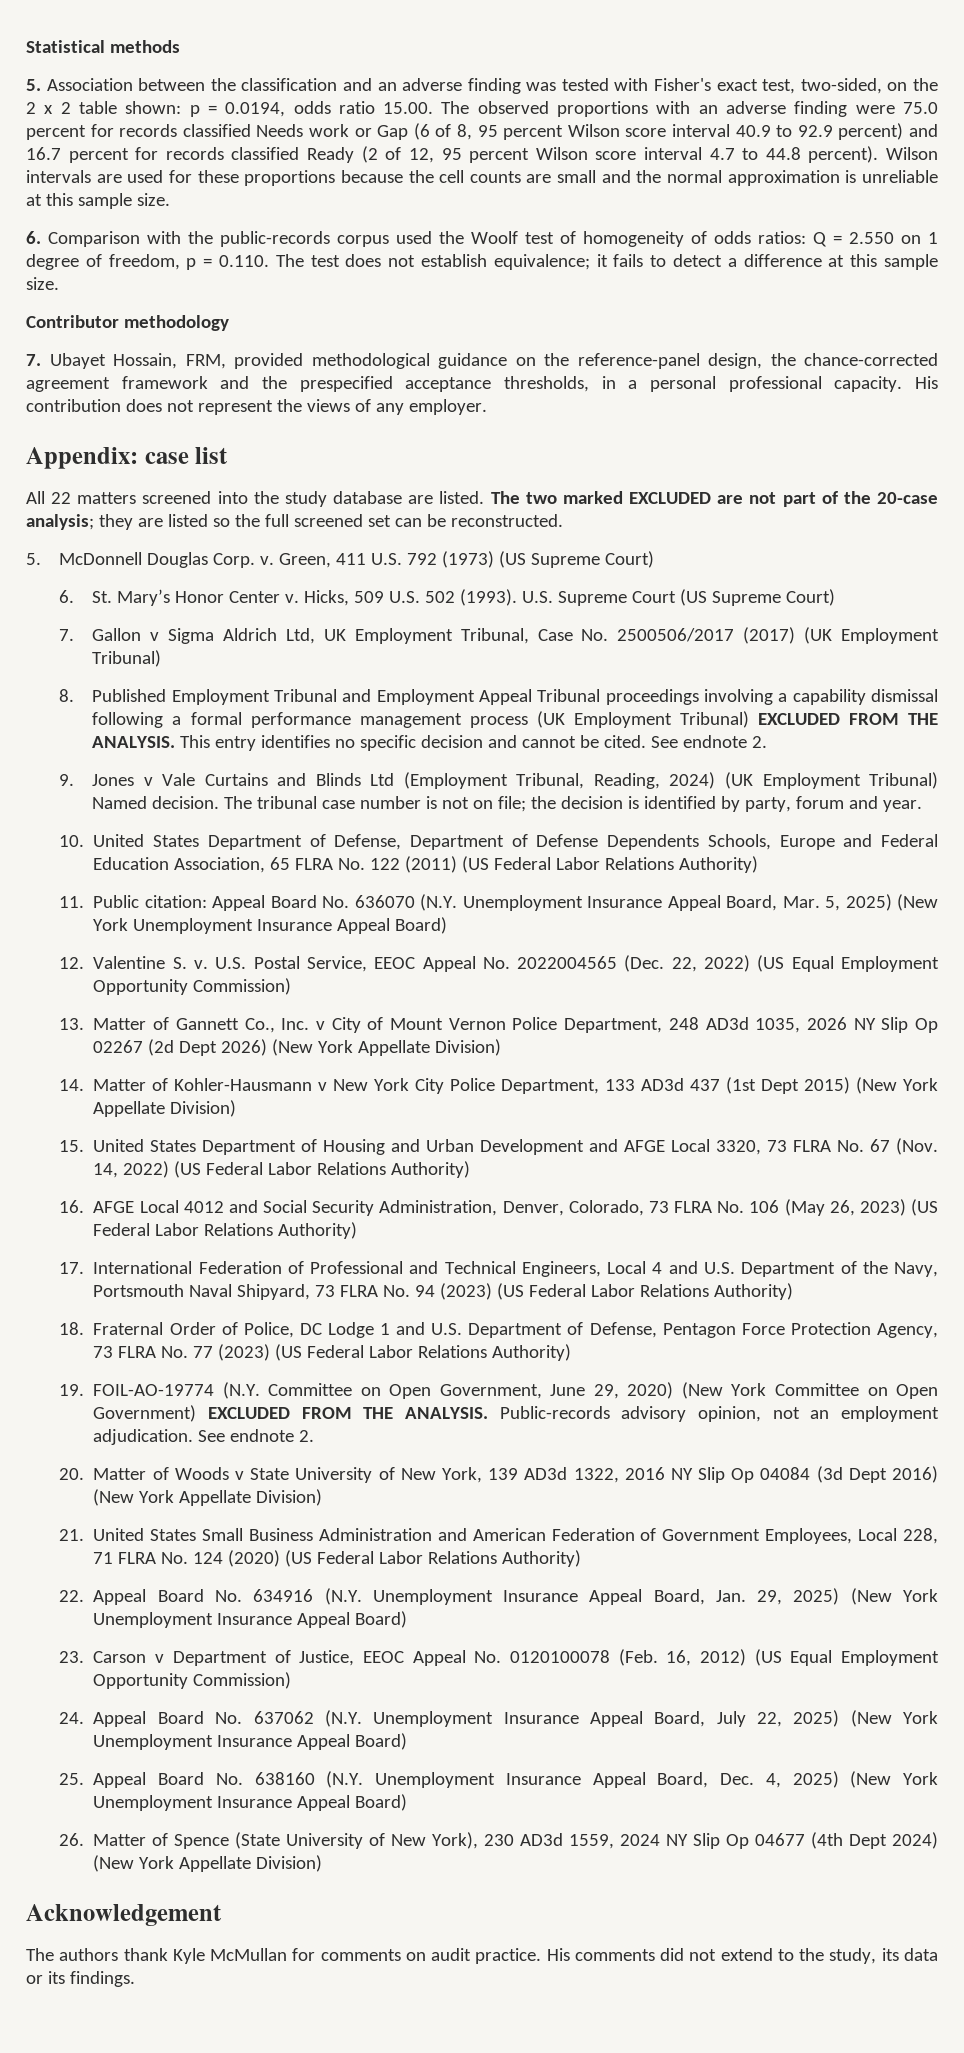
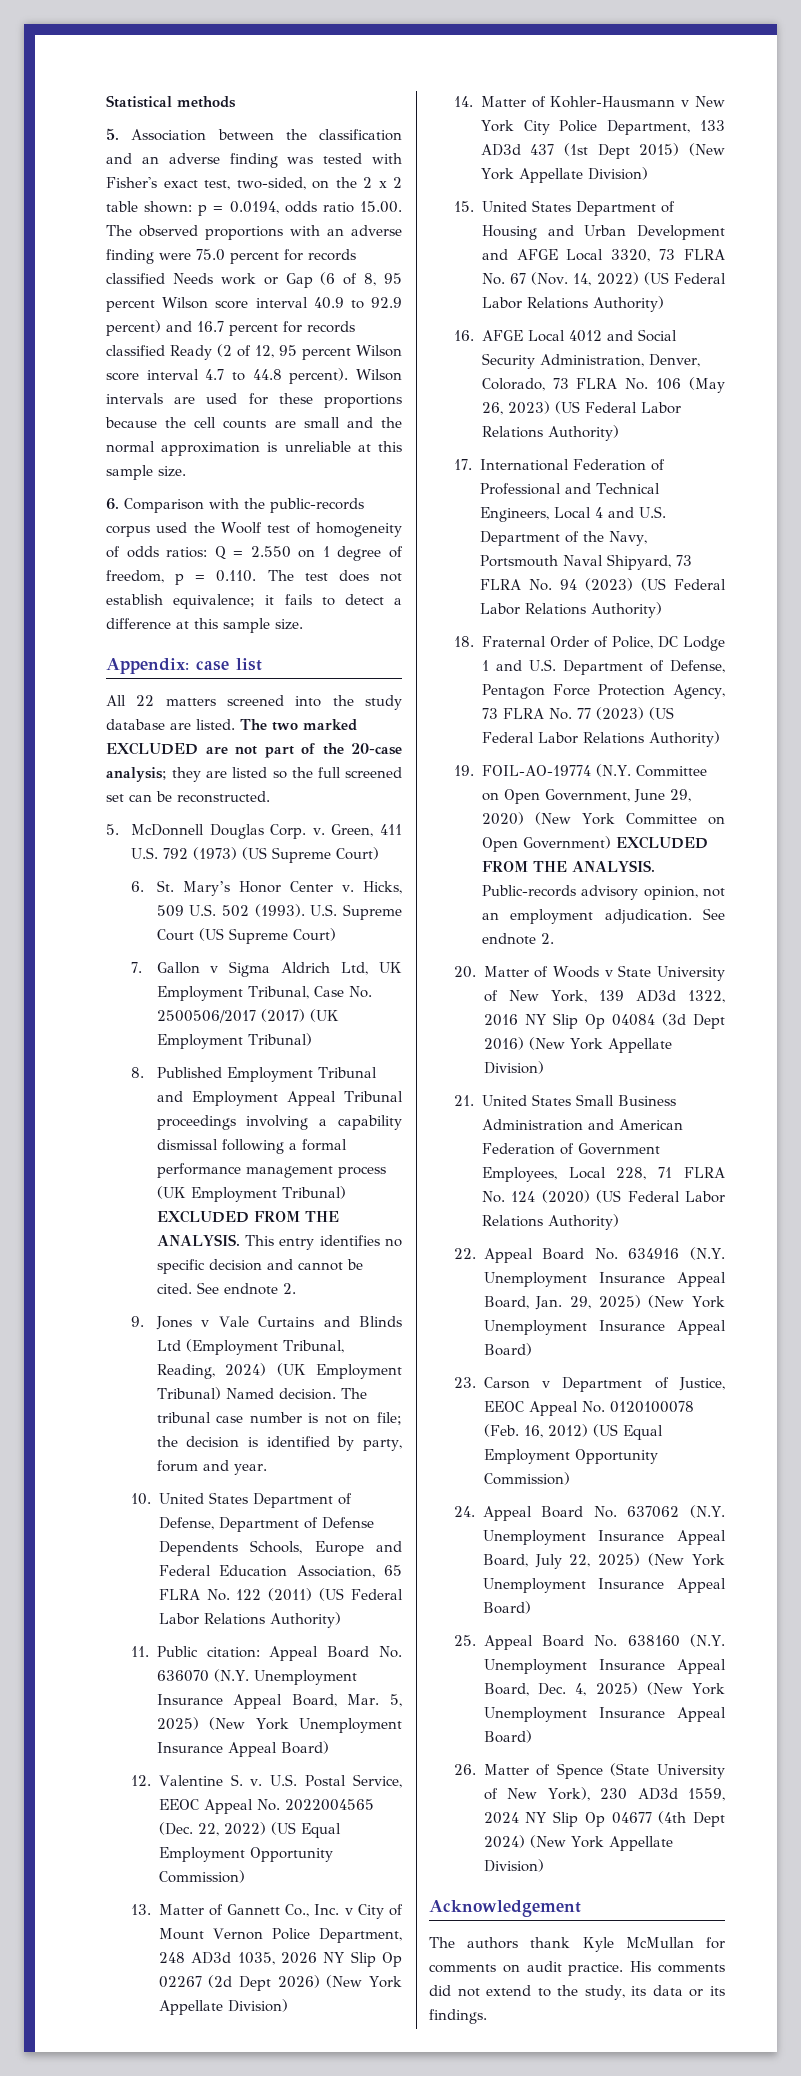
[26,315,229,331] [26,353,938,369] [26,376,938,392] [26,399,487,415] // Contributor methodology // 7. Ubayet Hossain, FRM, provided methodological guidance on the reference-panel design, the chance-corrected agreement framework and the prespecified acceptance thresholds, in a personal professional capacity. His contribution does not represent the views of any employer. -> (303, 624) none

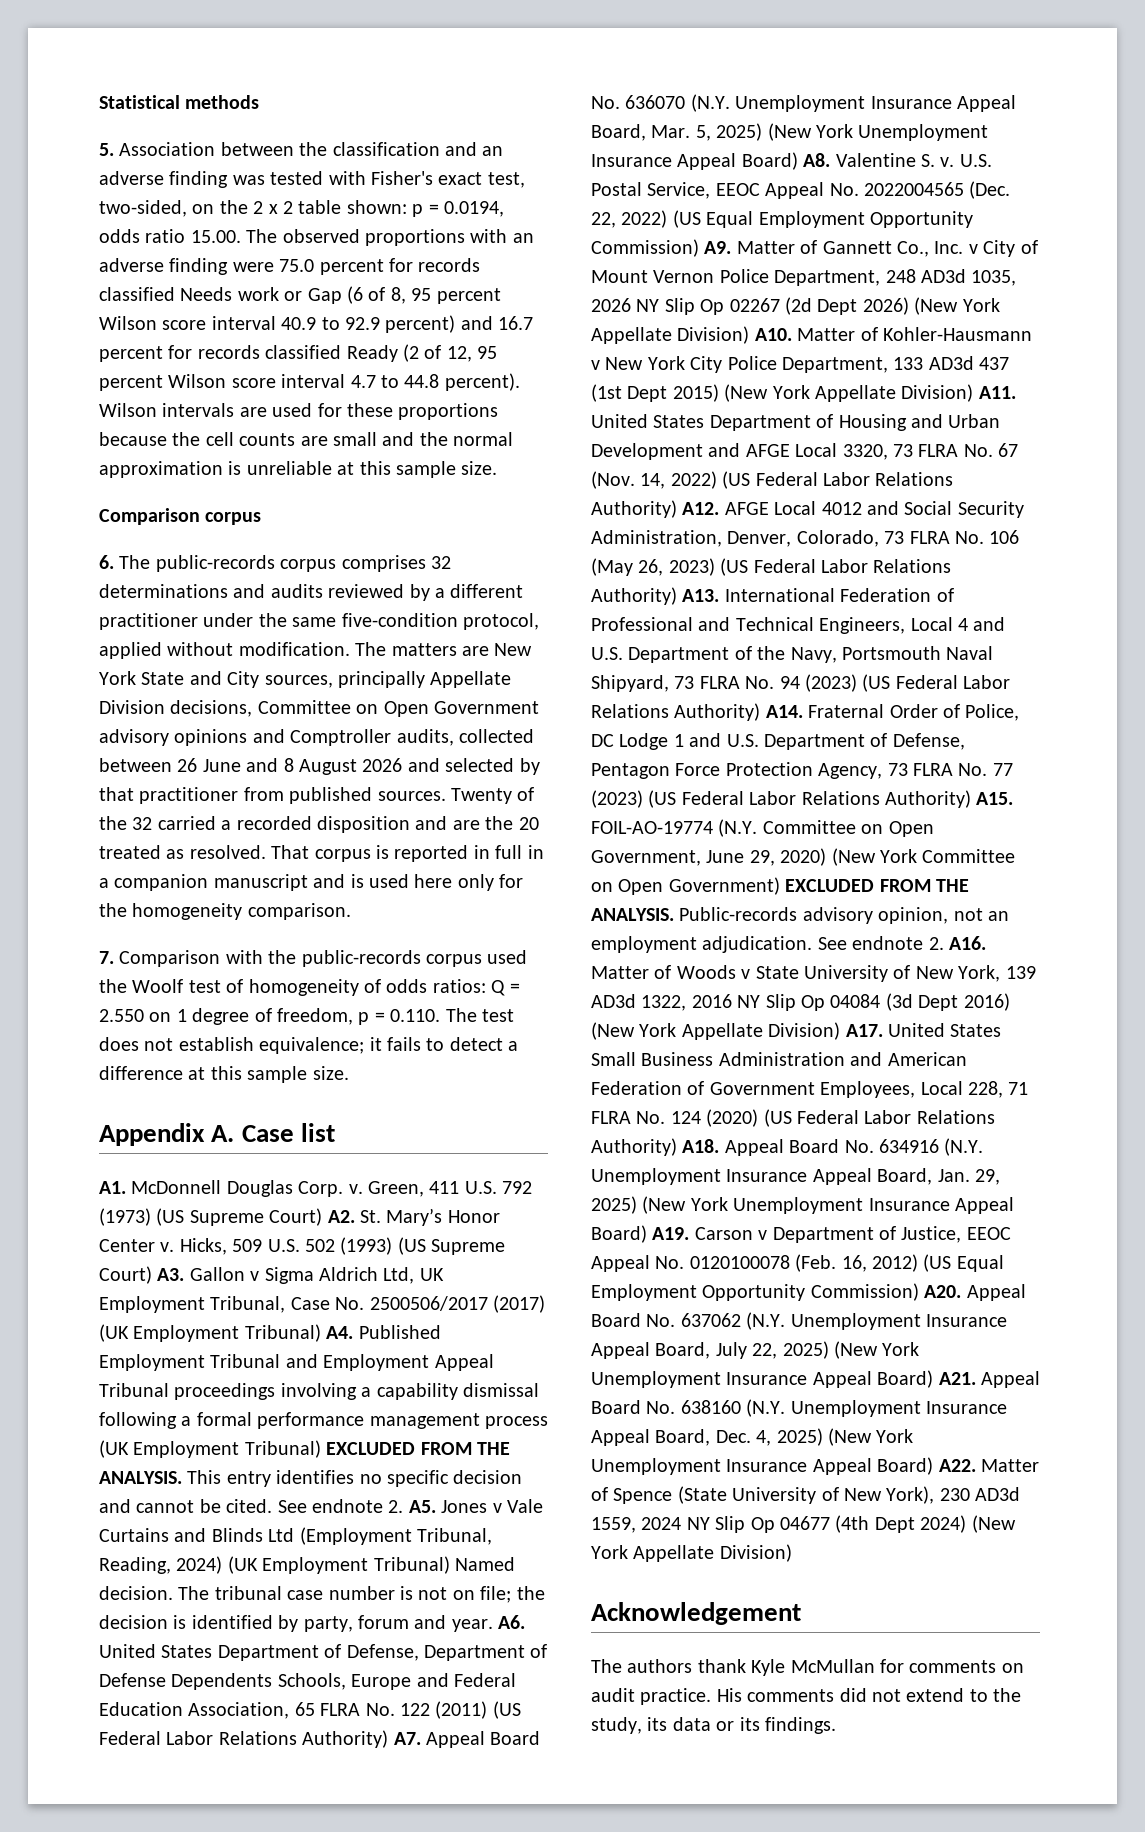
[106,498,119,510] // 6. -> [99,508,262,525] [99,555,451,572] [99,584,524,601] [99,613,539,630] [99,642,533,659] [99,671,512,688] [99,700,539,717] [99,729,534,746] [99,758,540,775] [99,787,535,804] [99,816,539,833] [99,845,544,862] [99,874,524,891] [99,903,351,920] [99,951,114,964] // Comparison corpus // 6. The public-records corpus comprises 32 determinations and audits reviewed by a different practitioner under the same five-condition protocol, applied without modification. The matters are New York State and City sources, principally Appellate Division decisions, Committee on Open Government advisory opinions and Comptroller audits, collected between 26 June and 8 August 2026 and selected by that practitioner from published sources. Twenty of the 32 carried a recorded disposition and are the 20 treated as resolved. That corpus is reported in full in a companion manuscript and is used here only for the homogeneity comparison. // 7.
[106,658,262,674] [106,695,402,710] [106,719,357,731] [106,742,402,758] [106,767,402,782] [106,791,270,803] [106,824,119,835] Appendix: case list // All 22 matters screened into the study database are listed. The two marked EXCLUDED are not part of the 20-case analysis; they are listed so the full screened set can be reconstructed. // 5. -> [99,1123,335,1146] [99,1181,126,1194] Appendix A. Case list // A1.
[131,881,145,892] // 6. -> [327,1210,355,1223] A2.
[254,904,402,920] [156,928,336,944] [131,962,143,973] (1993). U.S. Supreme Court (US Supreme Court) // 7. -> [340,1237,506,1255] [99,1266,185,1284] (1993) (US Supreme Court) A3.
[131,1067,145,1078] // 8. -> [326,1326,354,1339] A4.
[131,1316,145,1327] // 9. -> [408,1500,436,1513] A5.
[131,1493,152,1505] // 10. -> [498,1615,526,1629] A6.
[131,1646,260,1658] // 11. Public citation: -> [393,1732,421,1745] A7.
[131,1775,152,1786] // 12. -> [803,153,831,167] A8.
[131,1904,152,1915] // 13. -> [704,241,732,254] A9.
[454,96,474,107] // 14. -> [754,328,792,341] A10.
[454,201,475,212] // 15. -> [978,386,1016,399] A11.
[454,330,475,341] // 16. -> [682,502,720,515] A12.
[454,459,473,470] // 17. -> [682,589,720,602] A13.
[454,636,475,647] // 18. -> [765,705,803,718] A14.
[454,765,475,776] // 19. -> [976,792,1014,805] A15.
[454,966,477,978] // 20. -> [949,936,986,950] A16.
[454,1095,475,1106] // 21. -> [845,1024,883,1037] A17.
[454,1248,477,1259] // 22. -> [682,1139,720,1153] A18.
[454,1377,477,1388] // 23. -> [652,1227,690,1240] A19.
[454,1506,476,1517] // 24. -> [924,1285,962,1298] A20.
[454,1635,477,1646] // 25. -> [938,1372,976,1385] A21.
[454,1764,477,1775] // 26. -> [938,1459,976,1472] A22.

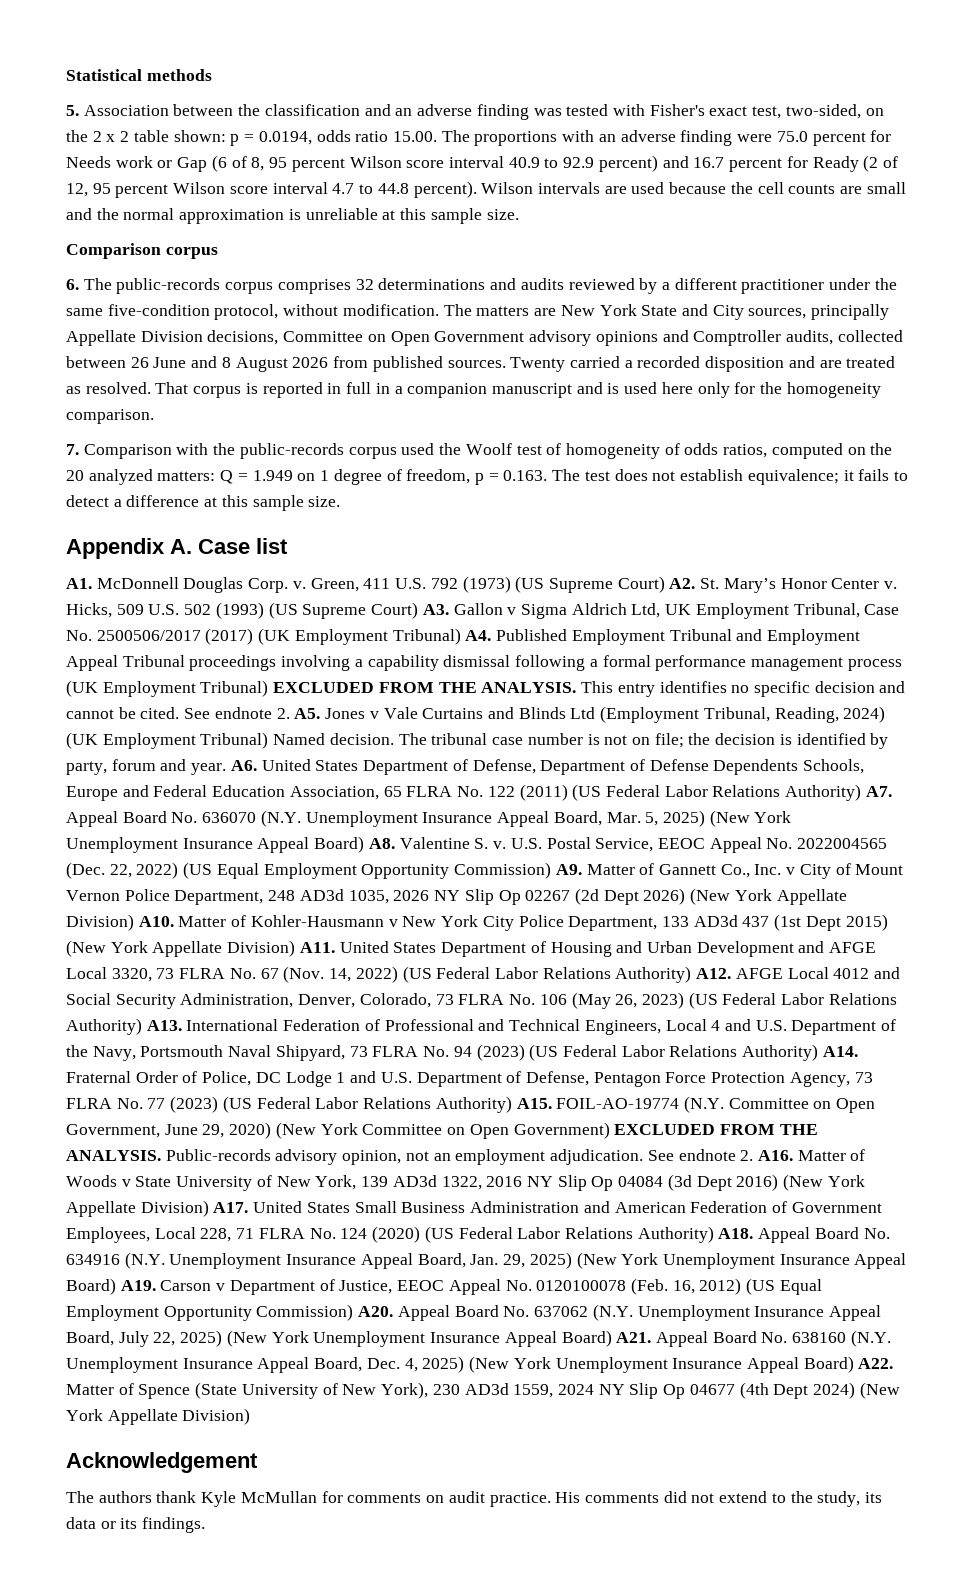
[282,229,360,243] observed -> (470, 136) none
[418,258,481,272] [99,287,175,301] records classified -> (892, 136) none
[197,345,342,359] records classified -> (808, 162) none
[317,403,499,420] for these proportions -> (665, 188) none
[99,642,162,659] applied -> (279, 312) none
[407,758,540,775] [99,787,239,804] and selected by that practitioner -> (329, 362) none
[517,787,535,801] [99,816,153,830] of the 32 -> (566, 364) none
[485,816,539,830] the 20 -> (842, 364) none
[432,979,486,993] ratios: -> [723,443,893,459] [66,469,216,485] ratios, computed on the 20 analyzed matters:
[99,1009,144,1022] 2.550 -> [252,470,293,481] 1.949
[390,1009,441,1022] 0.110. -> [503,470,548,481] 0.163.

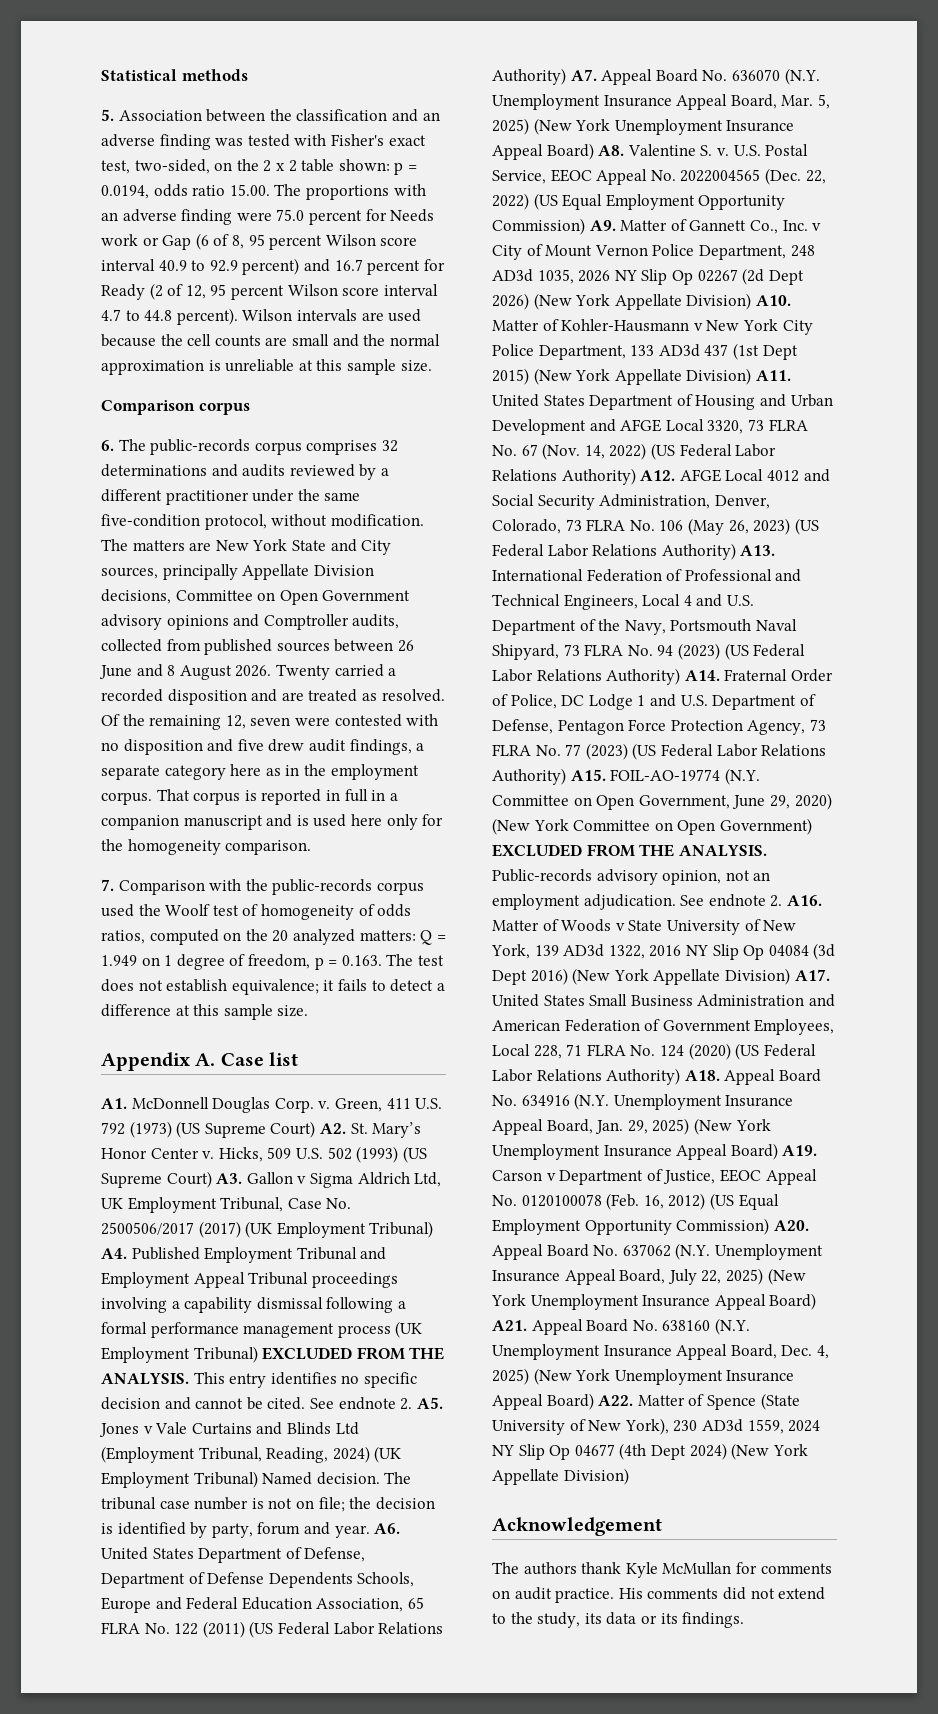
(903, 336) none -> [166,639,330,655] from published sources
[292,356,506,372] 2026 from published sources. -> [235,665,272,677] 2026.
(151, 388) none -> [101,714,439,730] [101,739,425,755] [101,764,419,780] [101,792,152,805] Of the remaining 12, seven were contested with no disposition and five drew audit findings, a separate category here as in the employment corpus.

